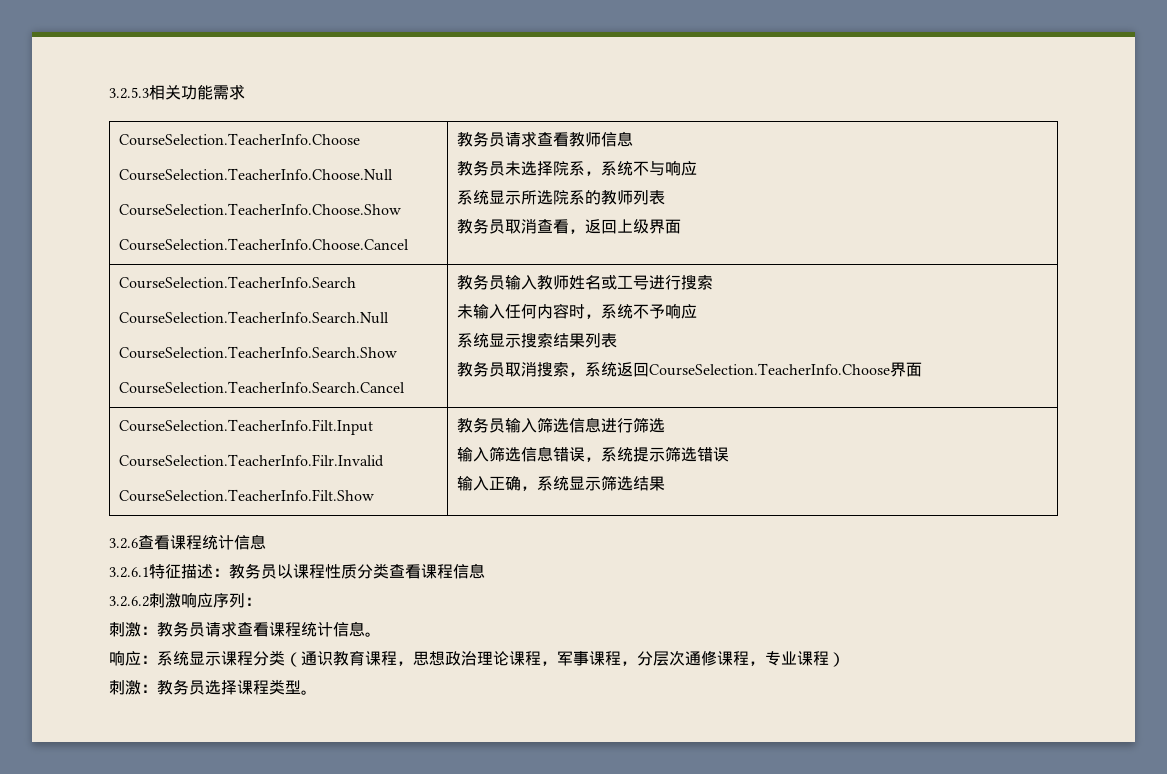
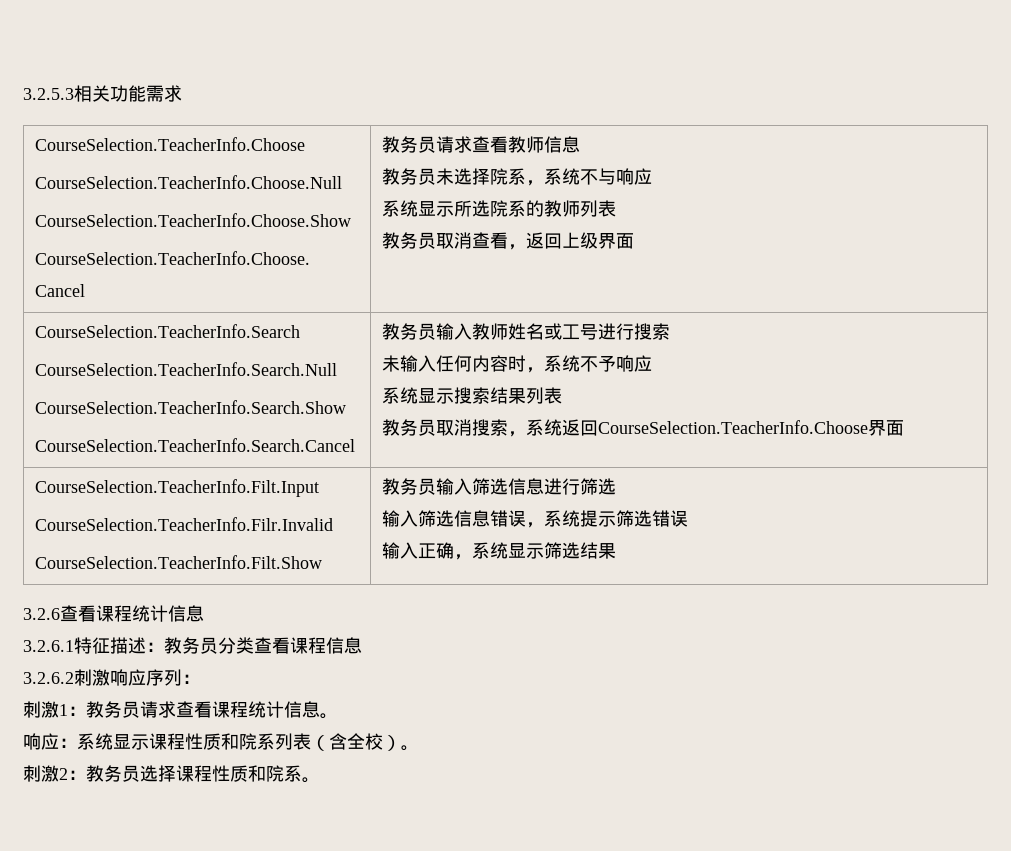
[277,564,357,579] 以课程性质 -> (218, 645) none
(141, 629) none -> [59,704,68,716] 1
[253,650,829,667] 分类（通识教育课程，思想政治理论课程，军事课程，分层次通修课程，专业课程 -> [185,733,383,751] 性质和院系列表（含全校
[109,680,141,695] // 刺激 -> [401,745,419,751] [23,765,68,782] 。 // 刺激2
[269,679,301,695] 类型 -> [212,765,302,782] 性质和院系

